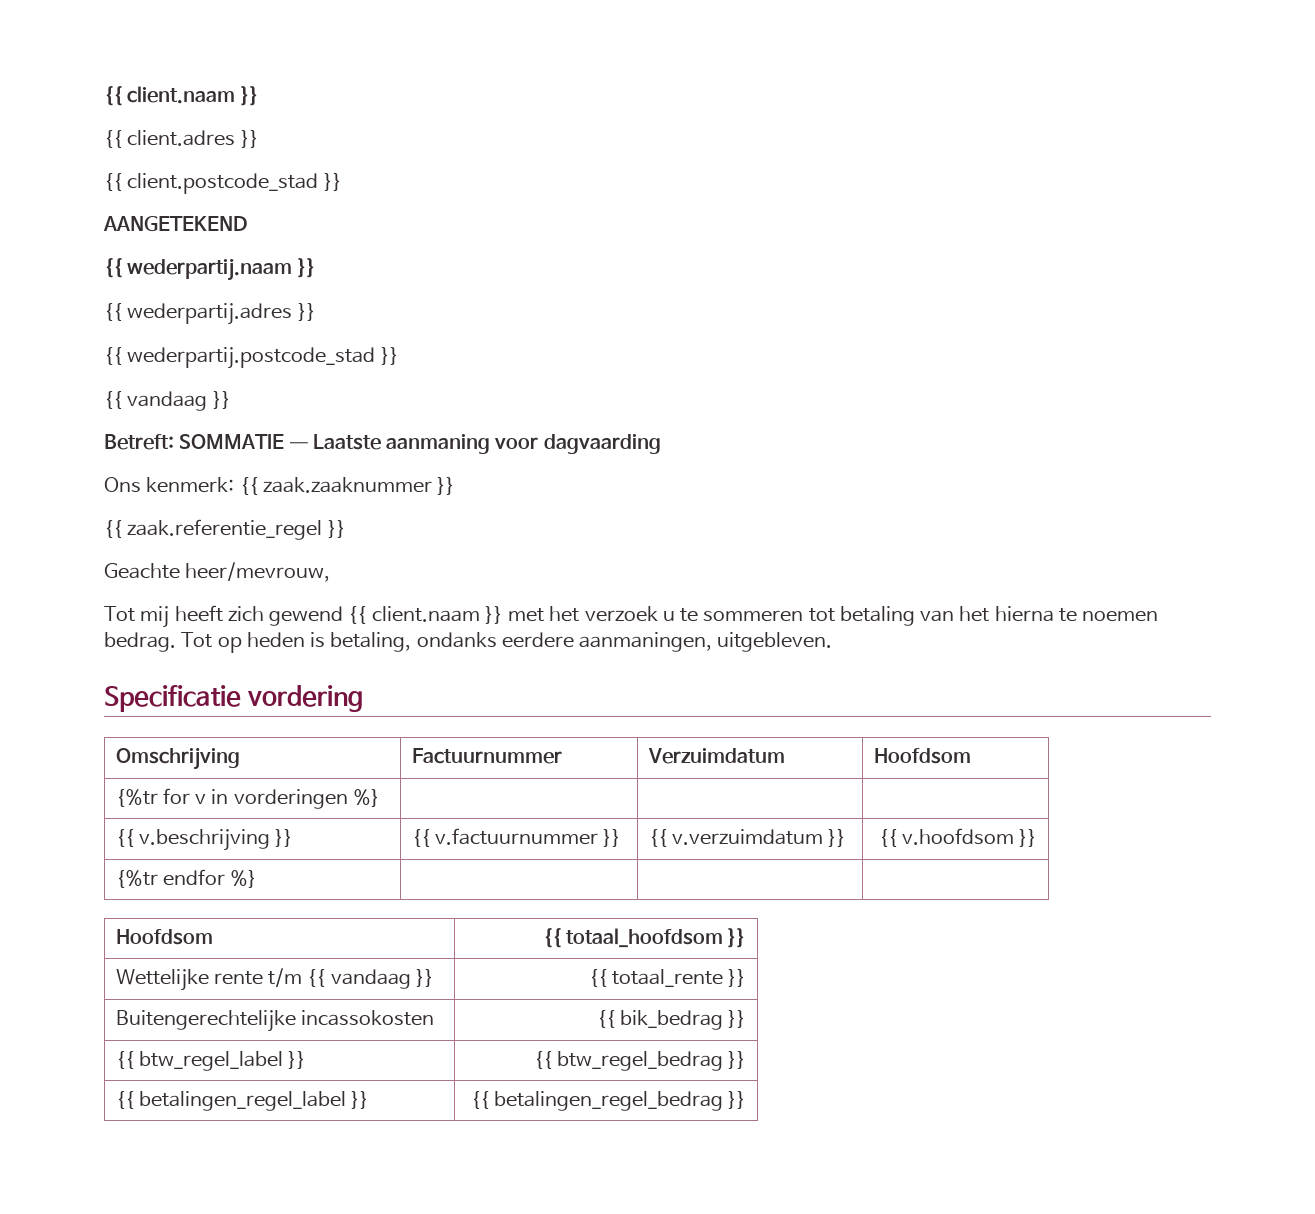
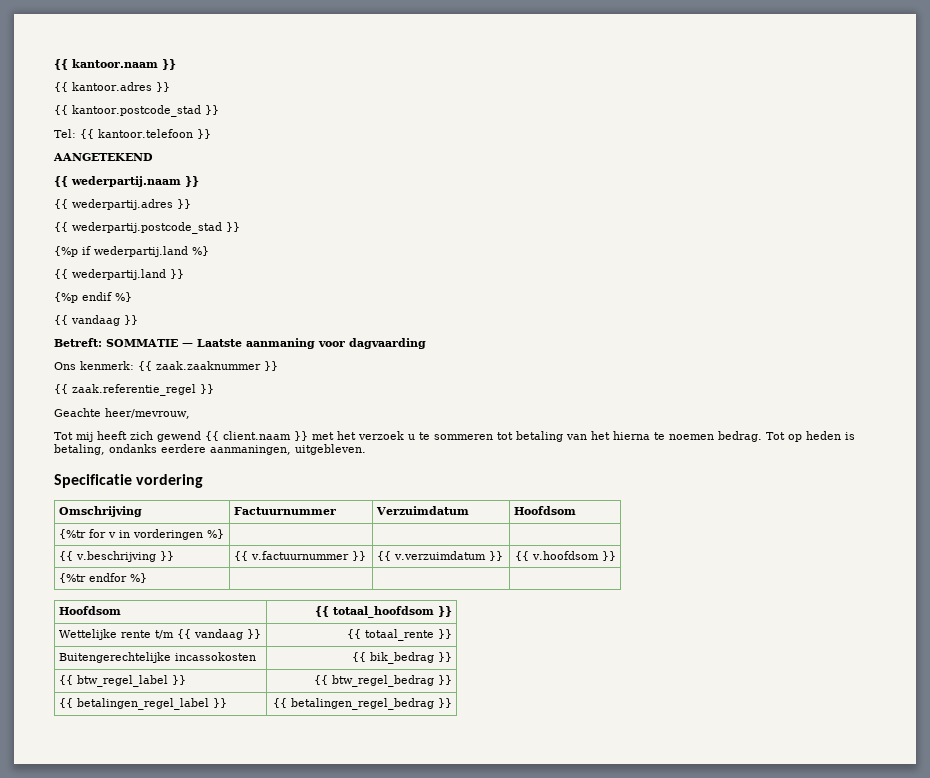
[104,86,259,106] [104,130,259,148] [104,173,319,194] {{ client.naam }} // {{ client.adres }} // {{ client.postcode_stad -> [54,59,176,70] [54,82,170,92] [54,105,219,117] [54,129,193,139] {{ kantoor.naam }} // {{ kantoor.adres }} // {{ kantoor.postcode_stad }} // Tel: {{ kantoor.telefoon
(399, 356) none -> [54,246,209,257] [54,269,184,280] [54,292,132,303] // {%p if wederpartij.land %} // {{ wederpartij.land }} // {%p endif %}

